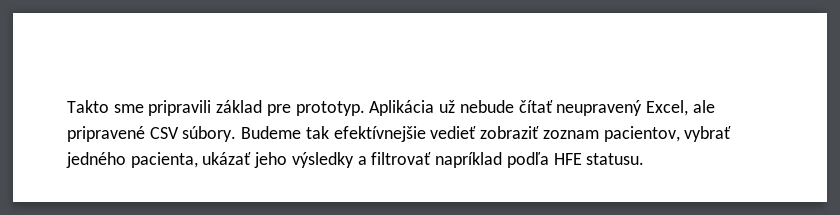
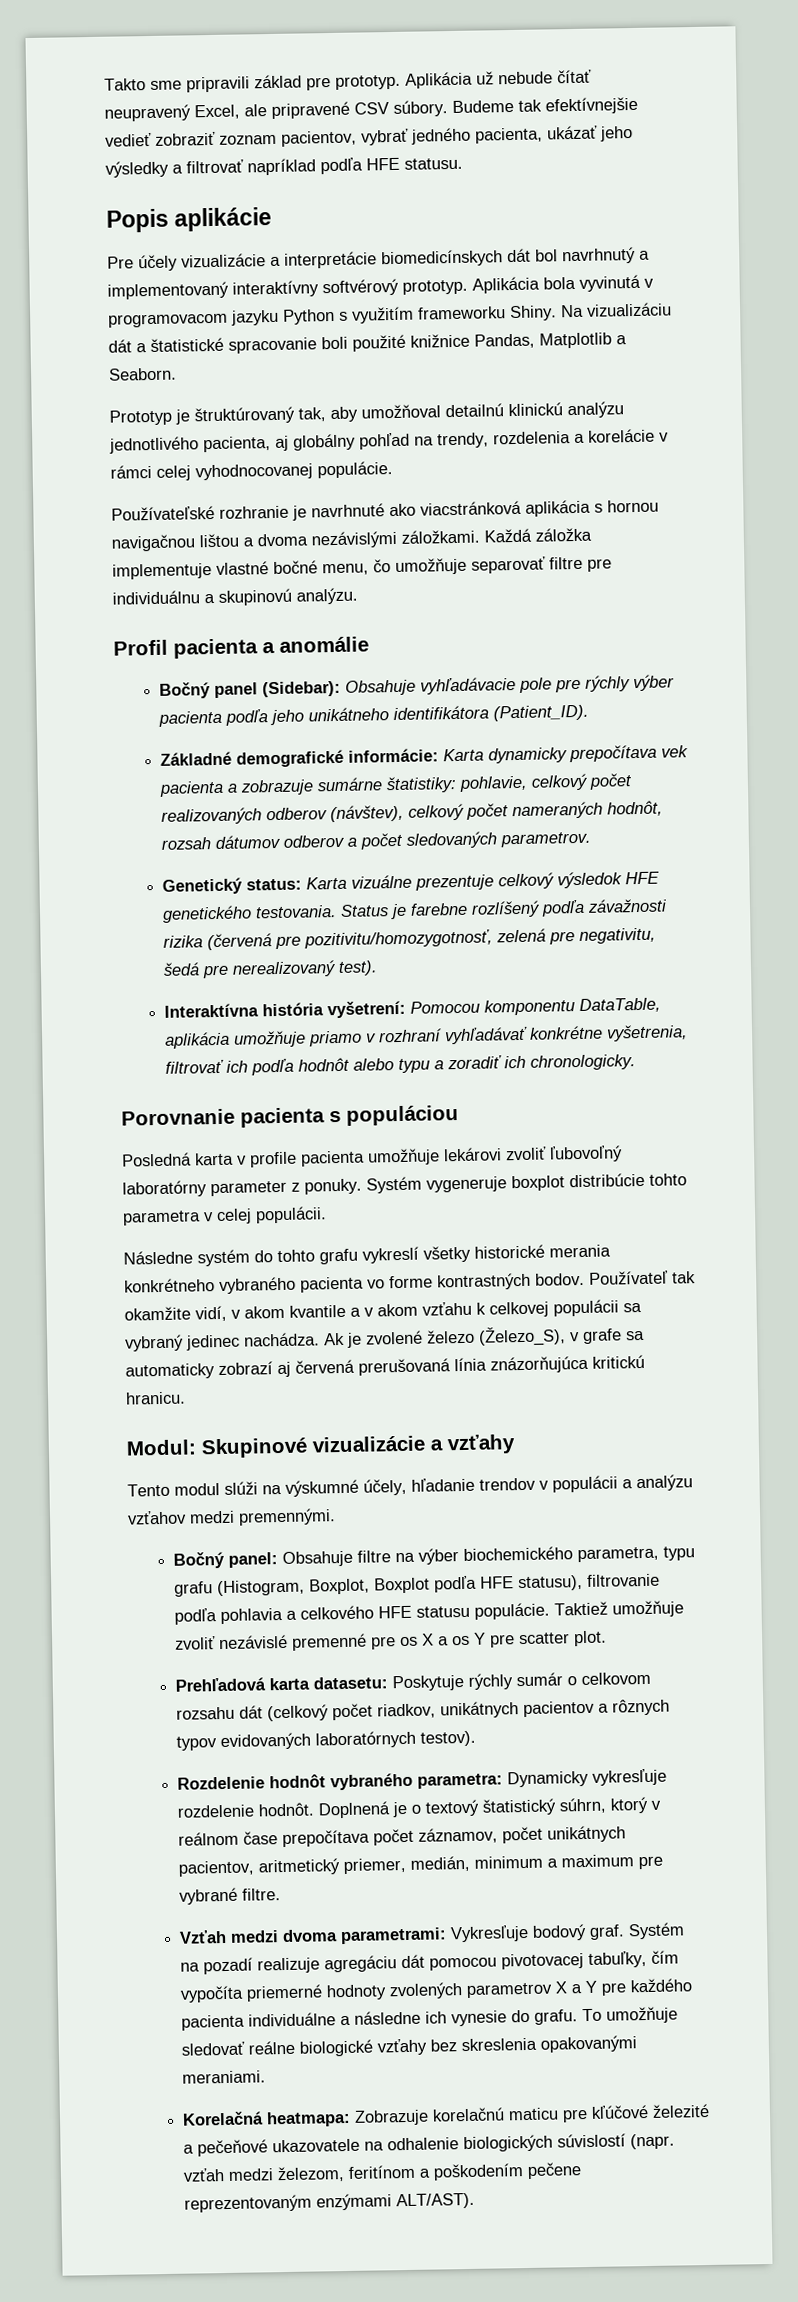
(645, 159) none -> [106,206,273,233] [107,246,650,272] [107,274,654,300] [108,302,672,328] [108,332,627,354] [108,367,177,381] [109,401,624,426] [109,428,669,454] [110,461,393,481] [111,499,659,521] [111,527,592,552] [112,556,612,580] [112,587,358,606] [113,636,369,659] [158,674,675,699] [157,704,589,727] [159,744,688,768] [158,773,633,797] [160,800,663,825] [160,831,591,850] [161,871,660,895] [161,898,668,923] [162,927,656,951] [162,960,378,979] [163,997,661,1019] [164,1024,688,1049] [164,1054,636,1076] [121,1105,459,1128] [122,1145,623,1168] [122,1172,687,1198] [122,1206,327,1226] [123,1244,611,1267] [124,1270,696,1294] [124,1299,642,1322] [125,1326,645,1352] [125,1354,645,1380] [125,1391,186,1405] [126,1434,516,1459] [127,1474,693,1497] [127,1508,336,1526] [172,1546,695,1569] [173,1573,660,1597] [173,1600,684,1625] [174,1630,607,1651] [174,1671,651,1692] [175,1698,670,1722] [175,1730,476,1751] [176,1768,667,1791] [176,1796,661,1819] [177,1825,626,1848] [177,1854,663,1877] [178,1887,281,1905] [178,1922,685,1945] [179,1950,679,1975] [179,1978,692,2003] [180,2006,678,2031] [180,2035,637,2057] [181,2070,266,2084] [181,2103,710,2128] [182,2133,675,2157] [182,2162,582,2183] [183,2192,475,2213] // Popis aplikácie // Pre účely vizualizácie a interpretácie biomedicínskych dát bol navrhnutý a implementovaný interaktívny softvérový prototyp. Aplikácia bola vyvinutá v programovacom jazyku Python s využitím frameworku Shiny. Na vizualizáciu dát a štatistické spracovanie boli použité knižnice Pandas, Matplotlib a Seaborn. // Prototyp je štruktúrovaný tak, aby umožňoval detailnú klinickú analýzu jednotlivého pacienta, aj globálny pohľad na trendy, rozdelenia a korelácie v rámci celej vyhodnocovanej populácie. // Používateľské rozhranie je navrhnuté ako viacstránková aplikácia s hornou navigačnou lištou a dvoma nezávislými záložkami. Každá záložka implementuje vlastné bočné menu, čo umožňuje separovať filtre pre individuálnu a skupinovú analýzu. // Profil pacienta a anomálie // Bočný panel (Sidebar): Obsahuje vyhľadávacie pole pre rýchly výber pacienta podľa jeho unikátneho identifikátora (Patient_ID). // Základné demografické informácie: Karta dynamicky prepočítava vek pacienta a zobrazuje sumárne štatistiky: pohlavie, celkový počet realizovaných odberov (návštev), celkový počet nameraných hodnôt, rozsah dátumov odberov a počet sledovaných parametrov. // Genetický status: Karta vizuálne prezentuje celkový výsledok HFE genetického testovania. Status je farebne rozlíšený podľa závažnosti rizika (červená pre pozitivitu/homozygotnosť, zelená pre negativitu, šedá pre nerealizovaný test). // Interaktívna história vyšetrení: Pomocou komponentu DataTable, aplikácia umožňuje priamo v rozhraní vyhľadávať konkrétne vyšetrenia, filtrovať ich podľa hodnôt alebo typu a zoradiť ich chronologicky. // Porovnanie pacienta s populáciou // Posledná karta v profile pacienta umožňuje lekárovi zvoliť ľubovoľný laboratórny parameter z ponuky. Systém vygeneruje boxplot distribúcie tohto parametra v celej populácii. // Následne systém do tohto grafu vykreslí všetky historické merania konkrétneho vybraného pacienta vo forme kontrastných bodov. Používateľ tak okamžite vidí, v akom kvantile a v akom vzťahu k celkovej populácii sa vybraný jedinec nachádza. Ak je zvolené železo (Železo_S), v grafe sa automaticky zobrazí aj červená prerušovaná línia znázorňujúca kritickú hranicu. // Modul: Skupinové vizualizácie a vzťahy // Tento modul slúži na výskumné účely, hľadanie trendov v populácii a analýzu vzťahov medzi premennými. // Bočný panel: Obsahuje filtre na výber biochemického parametra, typu grafu (Histogram, Boxplot, Boxplot podľa HFE statusu), filtrovanie podľa pohlavia a celkového HFE statusu populácie. Taktiež umožňuje zvoliť nezávislé premenné pre os X a os Y pre scatter plot. // Prehľadová karta datasetu: Poskytuje rýchly sumár o celkovom rozsahu dát (celkový počet riadkov, unikátnych pacientov a rôznych typov evidovaných laboratórnych testov). // Rozdelenie hodnôt vybraného parametra: Dynamicky vykresľuje rozdelenie hodnôt. Doplnená je o textový štatistický súhrn, ktorý v reálnom čase prepočítava počet záznamov, počet unikátnych pacientov, aritmetický priemer, medián, minimum a maximum pre vybrané filtre. // Vzťah medzi dvoma parametrami: Vykresľuje bodový graf. Systém na pozadí realizuje agregáciu dát pomocou pivotovacej tabuľky, čím vypočíta priemerné hodnoty zvolených parametrov X a Y pre každého pacienta individuálne a následne ich vynesie do grafu. To umožňuje sledovať reálne biologické vzťahy bez skreslenia opakovanými meraniami. // Korelačná heatmapa: Zobrazuje korelačnú maticu pre kľúčové železité a pečeňové ukazovatele na odhalenie biologických súvislostí (napr. vzťah medzi železom, feritínom a poškodením pečene reprezentovaným enzýmami ALT/AST).

